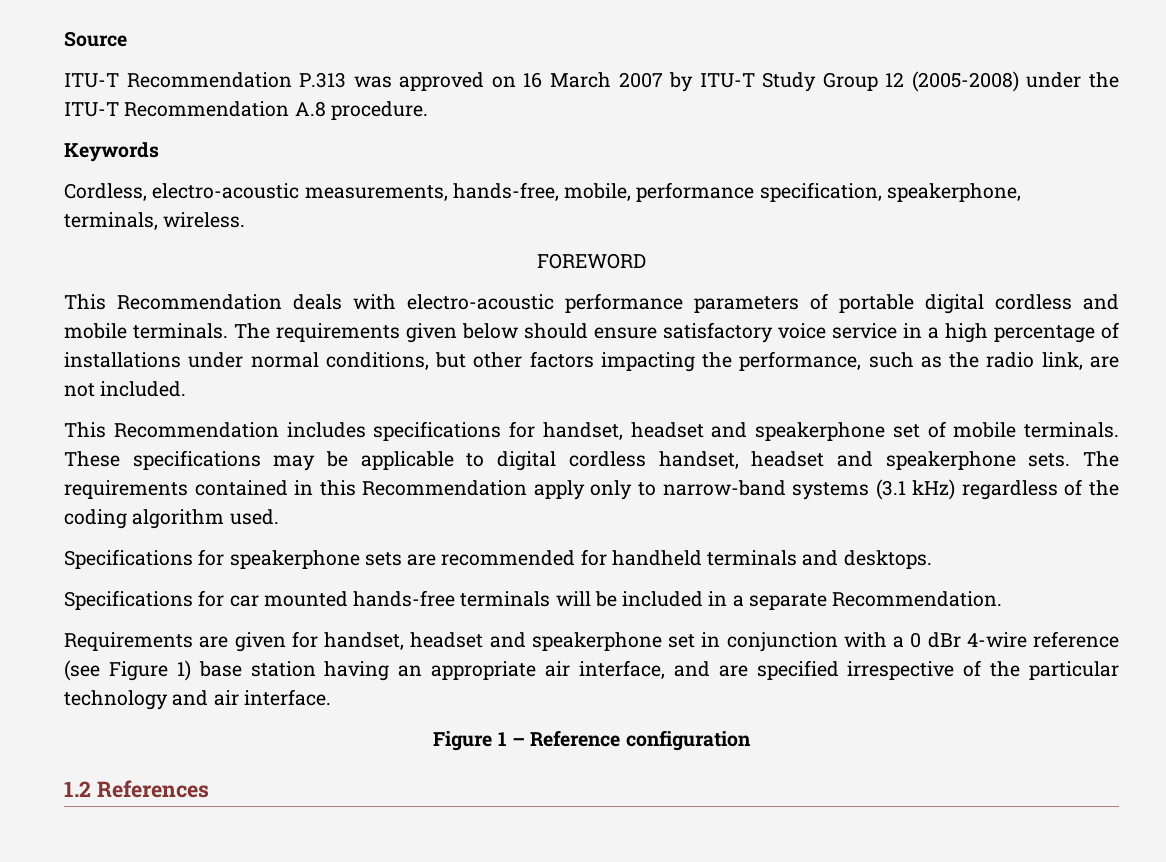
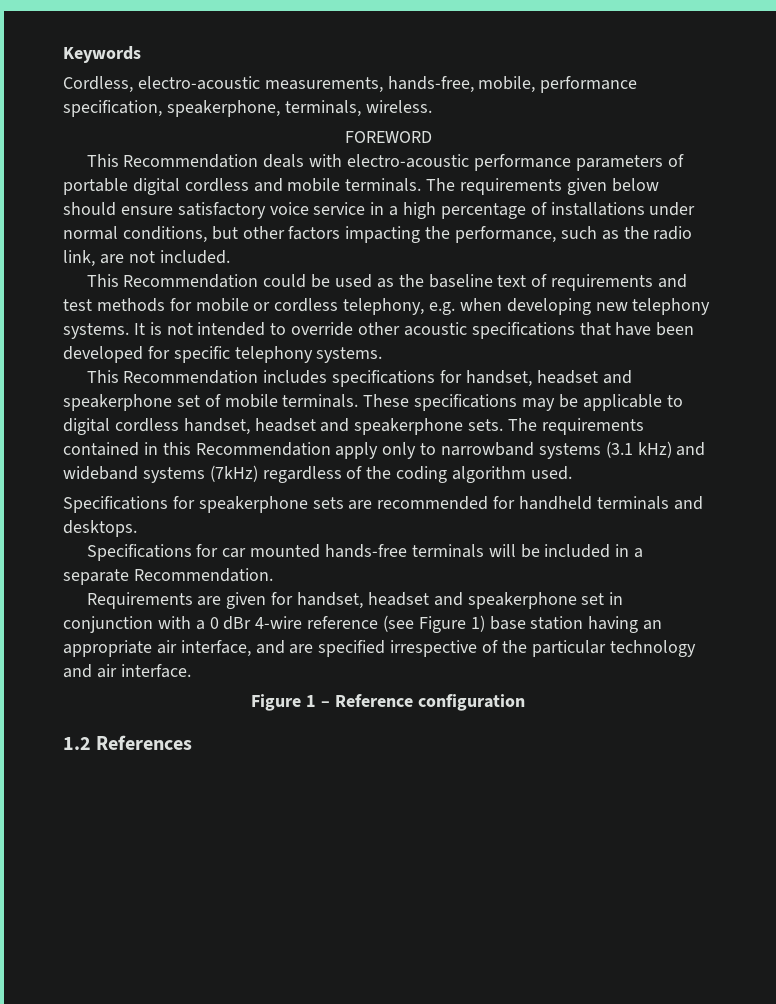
[64,31,127,47] [64,71,1119,92] [64,101,428,120] Source // ITU-T Recommendation P.313 was approved on 16 March 2007 by ITU-T Study Group 12 (2005-2008) under the ITU-T Recommendation A.8 procedure. // -> (63, 54) none
(187, 389) none -> [86,274,688,291] [63,298,711,315] [63,322,695,339] [63,346,383,363] // This Recommendation could be used as the baseline text of requirements and test methods for mobile or cordless telephony, e.g. when developing new telephony systems. It is not intended to override other acoustic specifications that have been developed for specific telephony systems.
[662,480,786,496] narrow-band -> [441,442,535,456] narrowband
(956, 489) none -> [676,442,706,456] [63,465,258,483] and wideband systems (7kHz)

